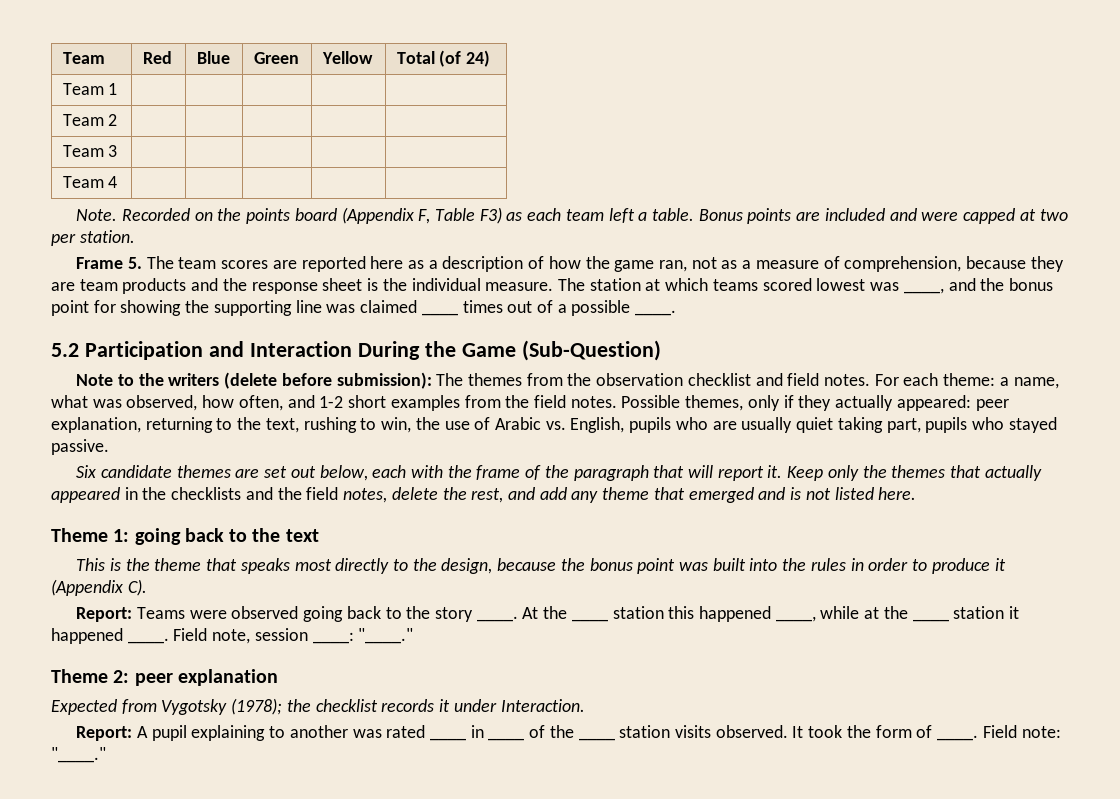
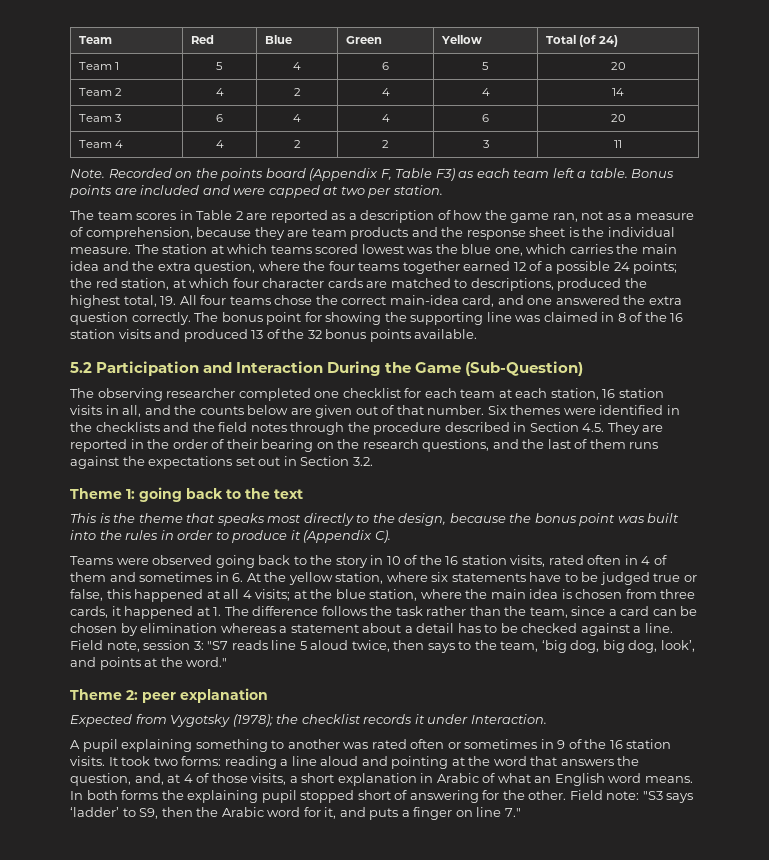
[62,114,118,126] [62,145,118,157] [62,176,118,188] | | | | // Team 2 | | | | | // Team 3 | | | | | // Team 4 | | | | | -> [216,62,223,70] [293,62,301,70] [382,62,389,70] [482,62,489,70] [610,62,626,70] [79,88,123,96] [215,88,224,96] [293,88,301,96] [381,88,390,96] [481,88,490,96] [612,88,624,96] [79,114,122,122] [216,114,223,122] [293,114,301,122] [381,114,390,122] [482,114,489,122] [610,114,626,122] [79,140,124,148] [215,140,224,148] [293,140,301,148] [382,140,389,148] [482,140,489,148] [614,140,622,148] 5 | 4 | 6 | 5 | 20 // Team 2 | 4 | 2 | 4 | 4 | 14 // Team 3 | 6 | 4 | 4 | 6 | 20 // Team 4 | 4 | 2 | 2 | 3 | 11
[76,257,142,269] Frame 5. -> (443, 190) none
[272,256,404,272] are reported here -> [179,210,328,223] in Table 2 are reported
[903,278,1005,294] ____, and the -> [435,244,677,256] [70,261,678,274] [70,278,647,291] [70,295,682,308] [70,312,219,325] the blue one, which carries the main idea and the extra question, where the four teams together earned 12 of a possible 24 points; the red station, at which four character cards are matched to descriptions, produced the highest total, 19. All four teams chose the correct main-idea card, and one answered the extra question correctly. The
[421,313,458,316] [462,300,677,316] ____ times out of a possible ____. -> [601,312,684,322] [70,329,478,342] in 8 of the 16 station visits and produced 13 of the 32 bonus points available.
[76,372,1059,389] [51,395,1009,411] [51,417,1057,433] [51,439,109,455] [76,465,1042,481] [51,487,120,503] Note to the writers (delete before submission): The themes from the observation checklist and field notes. For each theme: a name, what was observed, how often, and 1-2 short examples from the field notes. Possible themes, only if they actually appeared: peer explanation, returning to the text, rushing to win, the use of Arabic vs. English, pupils who are usually quiet taking part, pupils who stayed passive. // Six candidate themes are set out below, each with the frame of the paragraph that will report it. Keep only the themes that actually appeared -> [70,388,664,401] [70,405,664,418] The observing researcher completed one checklist for each team at each station, 16 station visits in all, and the counts below are given out of that number. Six themes were identified
[343,487,917,503] notes, delete the rest, and add any theme that emerged and is not listed here. -> [250,422,664,435] [70,439,659,452] [70,456,373,469] notes through the procedure described in Section 4.5. They are reported in the order of their bearing on the research questions, and the last of them runs against the expectations set out in Section 3.2.
[76,607,133,622] Report: -> (391, 536) none
[476,606,568,622] [571,619,608,622] [612,606,908,622] [912,619,949,622] [953,606,1020,619] [51,628,414,644] ____. At the ____ station this happened ____, while at the ____ station it happened ____. Field note, session ____: "____." -> [370,555,667,567] [70,572,697,585] [70,589,696,602] [70,606,698,619] [70,623,673,636] [70,640,695,653] [70,657,228,670] in 10 of the 16 station visits, rated often in 4 of them and sometimes in 6. At the yellow station, where six statements have to be judged true or false, this happened at all 4 visits; at the blue station, where the main idea is chosen from three cards, it happened at 1. The difference follows the task rather than the team, since a card can be chosen by elimination whereas a statement about a detail has to be checked against a line. Field note, session 3: "S7 reads line 5 aloud twice, then says to the team, ‘big dog, big dog, look’, and points at the word."
[76,726,133,741] Report: -> (547, 719) none
(266, 733) none -> [195,739,268,752] something
[429,738,466,741] [470,725,484,738] [488,738,525,741] [529,725,574,738] [578,738,615,741] [619,725,1061,741] [51,747,106,763] ____ in ____ of the ____ station visits observed. It took the form of ____. Field note: "____." -> [410,739,672,749] [70,756,640,769] [70,773,693,786] [70,790,694,803] [70,807,521,820] often or sometimes in 9 of the 16 station visits. It took two forms: reading a line aloud and pointing at the word that answers the question, and, at 4 of those visits, a short explanation in Arabic of what an English word means. In both forms the explaining pupil stopped short of answering for the other. Field note: "S3 says ‘ladder’ to S9, then the Arabic word for it, and puts a finger on line 7."

